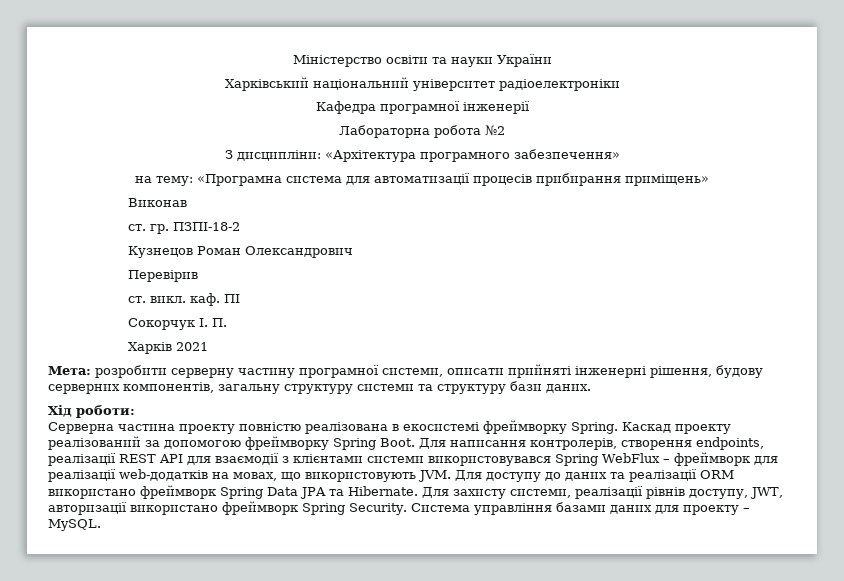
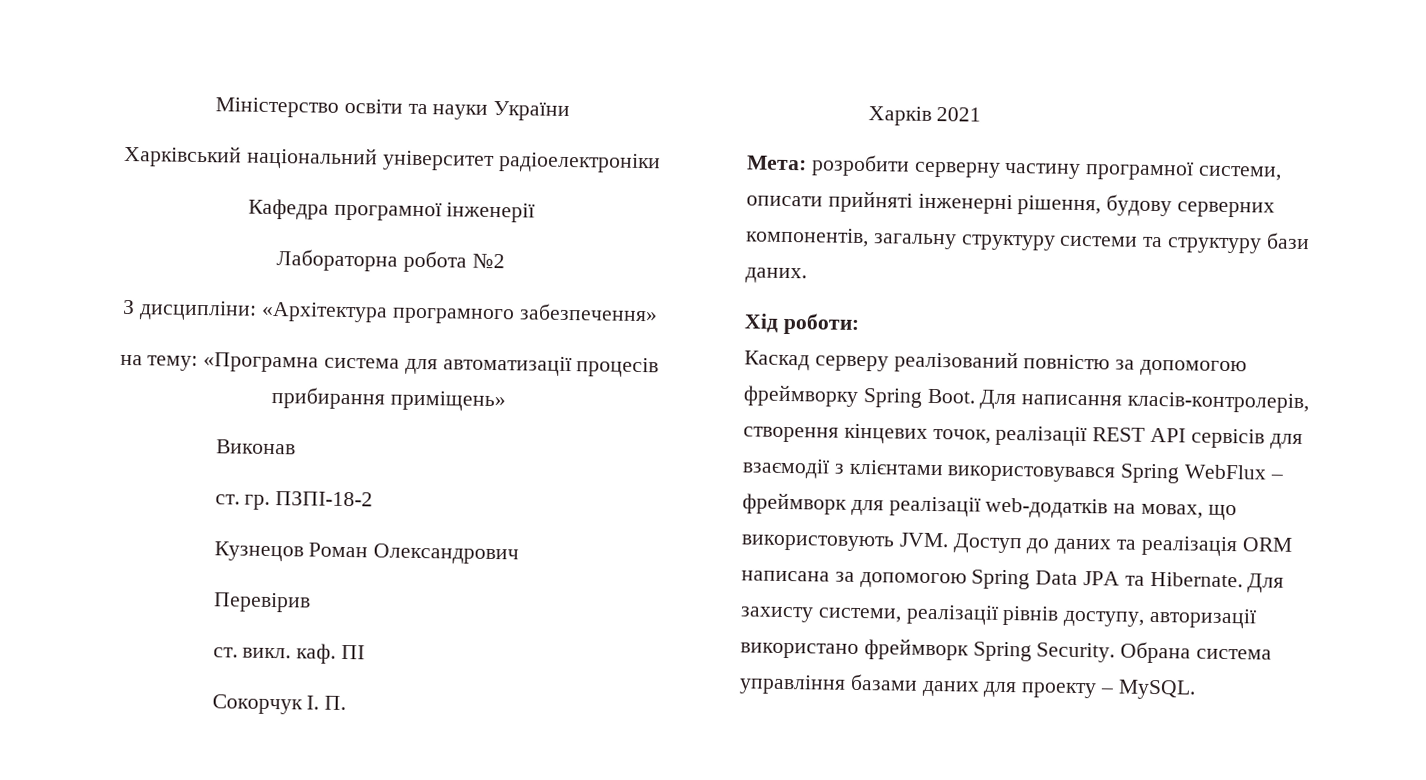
[48,420,731,434] [48,436,141,450] Серверна частина проекту повністю реалізована в екосистемі фреймворку Spring. Каскад проекту реалізований -> [744,350,1111,374] Каскад серверу реалізований повністю
[530,437,764,450] контролерів, створення endpoints, -> [1127,391,1310,414] [743,423,991,444] класів-контролерів, створення кінцевих точок,
(183, 458) none -> [1190,428,1265,449] сервісів
[367,456,424,463] системи -> (944, 467) none
[455,470,541,482] Для доступу -> [952,533,1023,554] Доступ
[629,469,734,482] [48,485,216,499] реалізації ORM використано фреймворк -> [1140,535,1293,557] [741,570,967,589] реалізація ORM написана за допомогою
[749,487,783,499] JWT, -> (1146, 618) none
[410,503,470,512] Система -> [1120,641,1273,664] Обрана система

